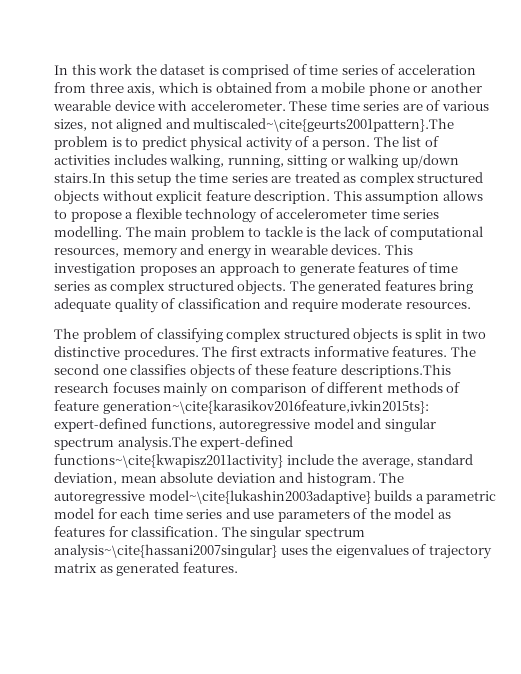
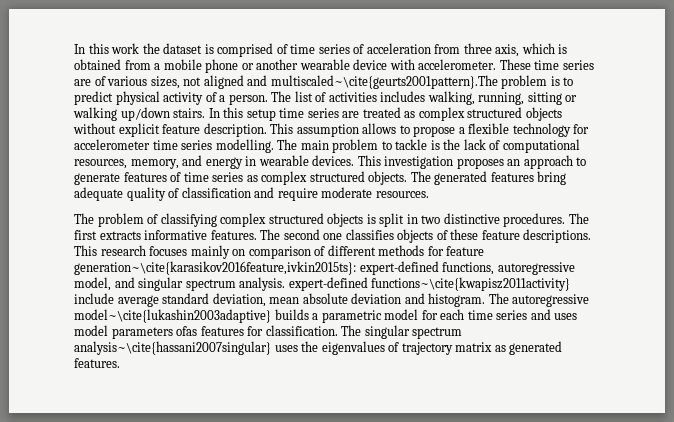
[54,173,106,183] stairs.In -> [173,108,220,118] stairs. In
[174,172,196,183] the -> (276, 115) none
[259,208,274,219] of -> [573,124,590,134] for
[122,248,178,259] memory -> [130,159,179,169] memory,
[340,364,451,378] descriptions.This -> [523,229,592,243] [74,245,97,256] descriptions. This
[446,382,461,393] of -> [427,246,444,256] for
[313,418,354,429] model -> [74,277,111,291] model,
[117,436,197,451] analysis.The -> [239,277,286,291] analysis.
[337,454,414,468] the average, -> [117,295,159,307] average
[253,508,451,522] use parameters of the model as -> [554,313,578,320] [74,325,198,339] uses model parameters ofas

